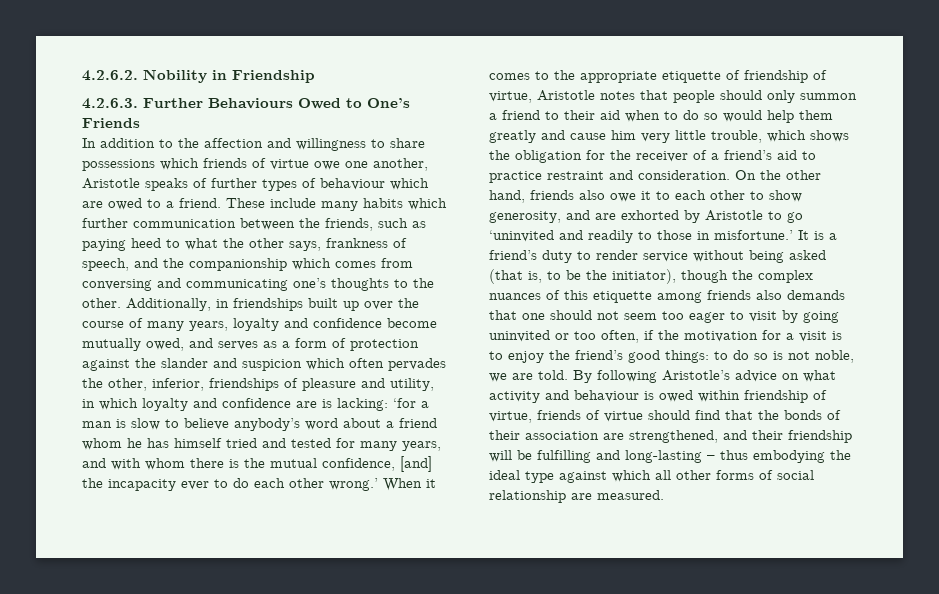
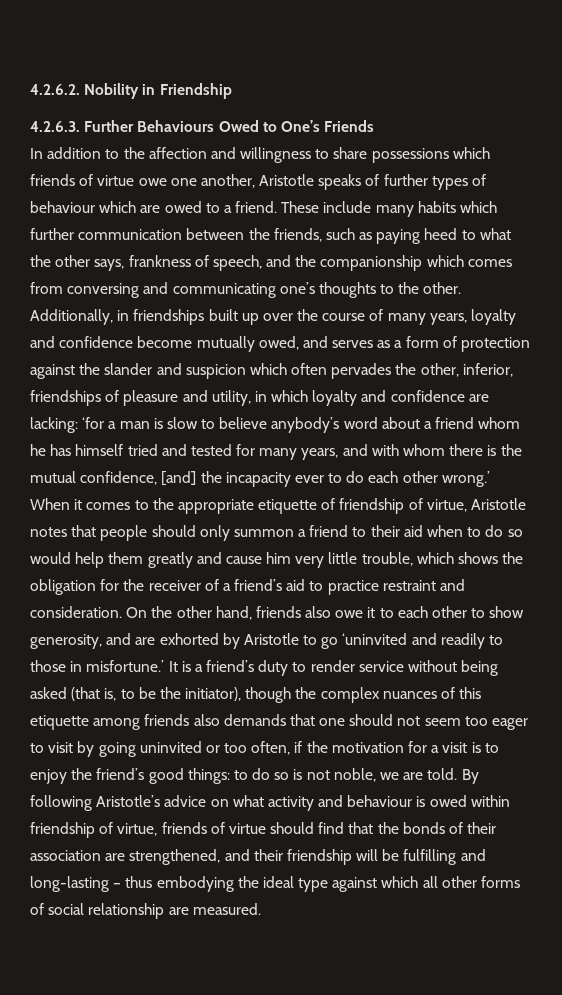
[322,399,332,408] is -> (489, 398) none

